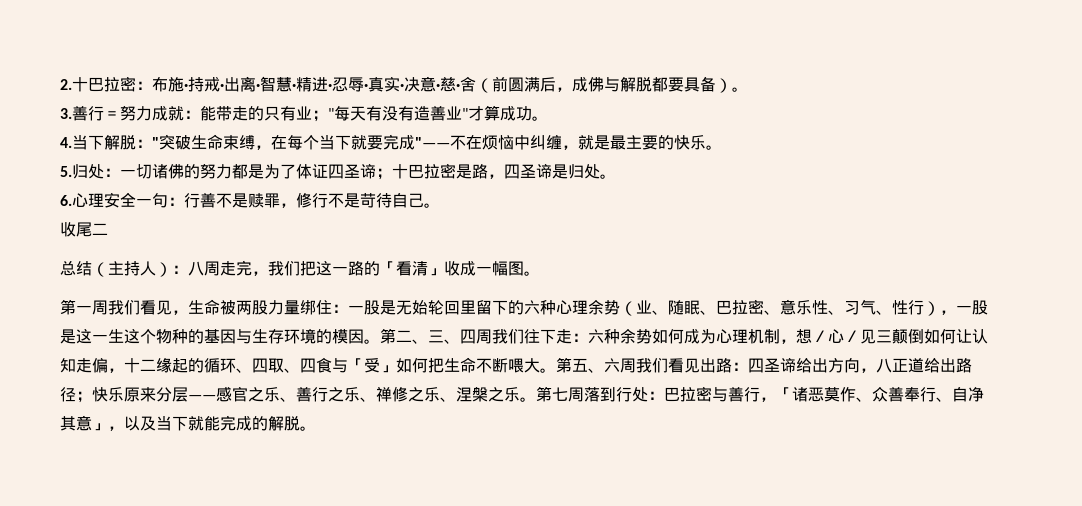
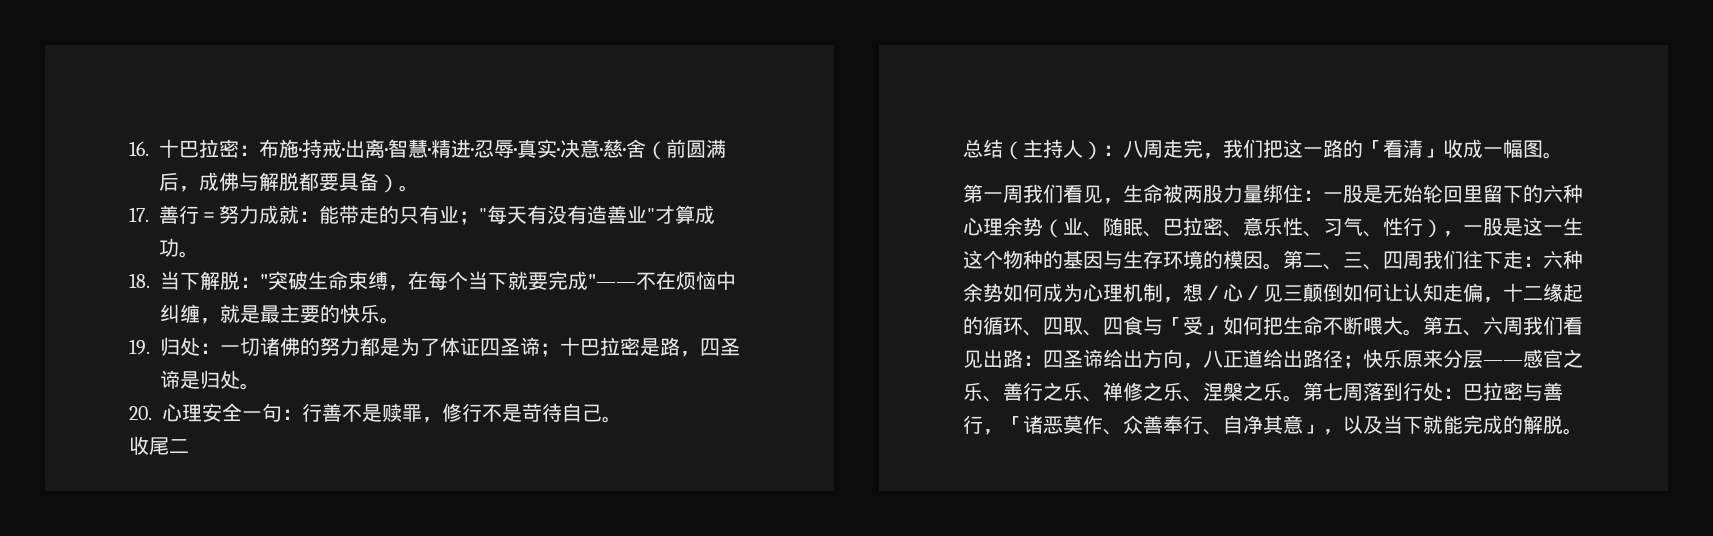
[60,79,72,90] 2. -> [129,141,149,156] 16.
[60,108,72,119] 3. -> [129,207,149,222] 17.
[60,137,72,148] 4. -> [129,273,150,288] 18.
[60,166,72,177] 5. -> [129,339,150,355] 19.
[60,195,72,206] 6. -> [129,406,152,420] 20.

